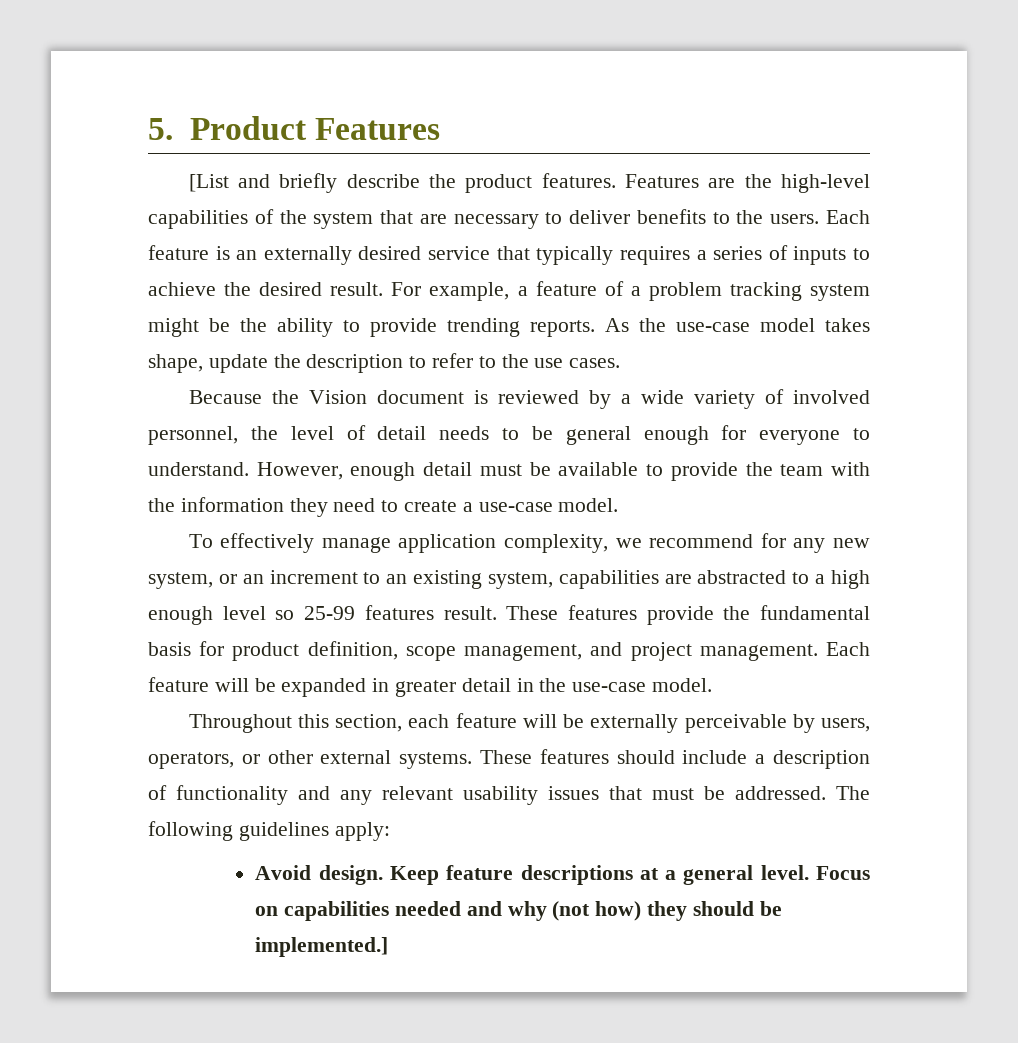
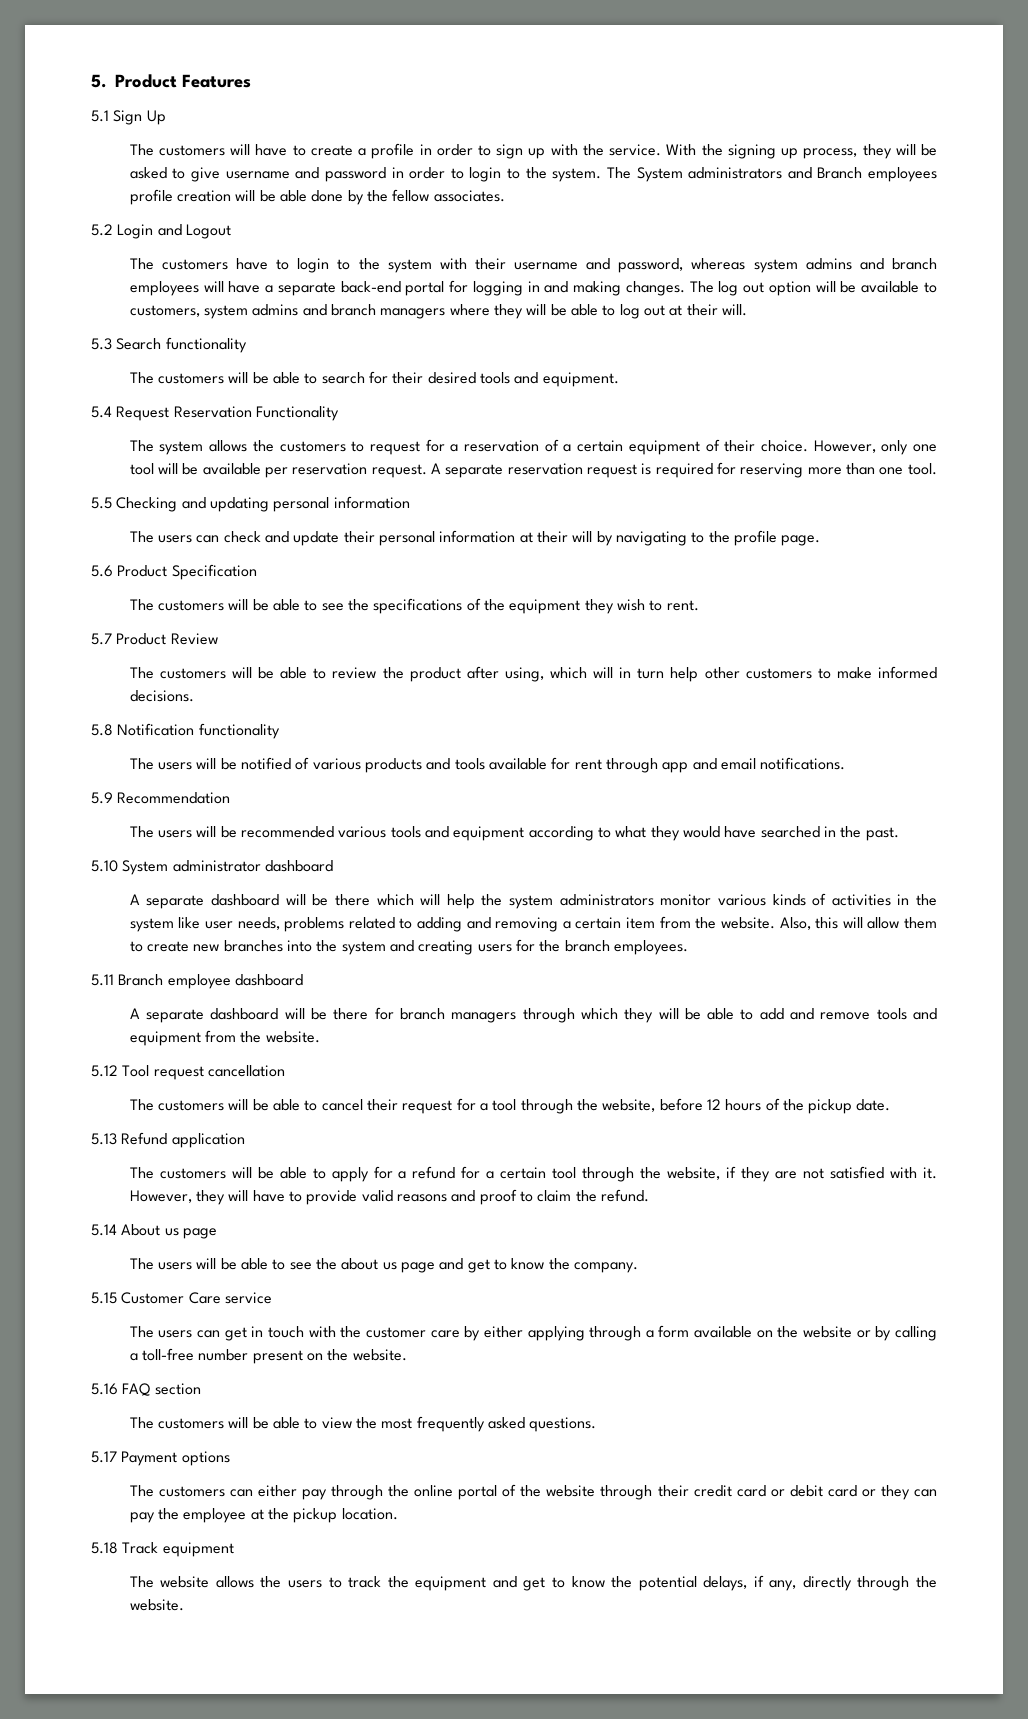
[188,173,870,193] [148,209,870,229] [148,245,871,265] [148,281,870,301] [148,318,870,337] [148,353,621,373] [188,389,870,409] [148,425,871,445] [148,462,871,481] [148,497,619,517] [188,533,870,553] [148,570,870,589] [148,605,870,625] [148,641,870,661] [148,677,713,697] [188,713,870,733] [148,749,870,769] [148,785,870,805] [148,821,390,841] [255,865,870,885] [255,901,782,921] [255,937,389,957] [List and briefly describe the product features. Features are the high-level capabilities of the system that are necessary to deliver benefits to the users. Each feature is an externally desired service that typically requires a series of inputs to achieve the desired result. For example, a feature of a problem tracking system might be the ability to provide trending reports. As the use-case model takes shape, update the description to refer to the use cases. // Because the Vision document is reviewed by a wide variety of involved personnel, the level of detail needs to be general enough for everyone to understand. However, enough detail must be available to provide the team with the information they need to create a use-case model. // To effectively manage application complexity, we recommend for any new system, or an increment to an existing system, capabilities are abstracted to a high enough level so 25-99 features result. These features provide the fundamental basis for product definition, scope management, and project management. Each feature will be expanded in greater detail in the use-case model. // Throughout this section, each feature will be externally perceivable by users, operators, or other external systems. These features should include a description of functionality and any relevant usability issues that must be addressed. The following guidelines apply: // Avoid design. Keep feature descriptions at a general level. Focus on capabilities needed and why (not how) they should be implemented.] -> [91,110,166,125] [129,143,938,159] [129,167,937,182] [129,189,505,205] [91,224,231,239] [129,258,937,273] [129,280,937,296] [129,304,747,319] [91,337,247,353] [129,371,619,387] [91,406,339,421] [129,439,938,455] [129,462,937,478] [91,496,410,512] [129,530,821,546] [91,564,257,580] [129,598,699,614] [91,633,218,645] [129,666,938,682] [129,690,194,702] [91,723,280,739] [129,757,846,773] [91,792,231,804] [129,826,899,841] [91,860,333,875] [129,893,937,909] [129,916,938,932] [129,939,688,955] [91,974,303,989] [129,1007,938,1023] [129,1030,320,1046] [91,1065,285,1080] [129,1098,891,1114] [91,1132,245,1148] [129,1166,938,1182] [129,1189,649,1205] [91,1224,217,1239] [129,1258,638,1273] [91,1292,272,1304] [129,1325,937,1341] [129,1348,407,1364] [91,1383,201,1396] [129,1416,597,1432] [91,1451,230,1466] [129,1484,938,1500] [129,1508,398,1523] [91,1542,234,1557] [129,1575,938,1591] [129,1599,184,1611] 5.1 Sign Up // The customers will have to create a profile in order to sign up with the service. With the signing up process, they will be asked to give username and password in order to login to the system. The System administrators and Branch employees profile creation will be able done by the fellow associates. // 5.2 Login and Logout // The customers have to login to the system with their username and password, whereas system admins and branch employees will have a separate back-end portal for logging in and making changes. The log out option will be available to customers, system admins and branch managers where they will be able to log out at their will. // 5.3 Search functionality // The customers will be able to search for their desired tools and equipment. // 5.4 Request Reservation Functionality // The system allows the customers to request for a reservation of a certain equipment of their choice. However, only one tool will be available per reservation request. A separate reservation request is required for reserving more than one tool. // 5.5 Checking and updating personal information // The users can check and update their personal information at their will by navigating to the profile page. // 5.6 Product Specification // The customers will be able to see the specifications of the equipment they wish to rent. // 5.7 Product Review // The customers will be able to review the product after using, which will in turn help other customers to make informed decisions. // 5.8 Notification functionality // The users will be notified of various products and tools available for rent through app and email notifications. // 5.9 Recommendation // The users will be recommended various tools and equipment according to what they would have searched in the past. // 5.10 System administrator dashboard // A separate dashboard will be there which will help the system administrators monitor various kinds of activities in the system like user needs, problems related to adding and removing a certain item from the website. Also, this will allow them to create new branches into the system and creating users for the branch employees. // 5.11 Branch employee dashboard // A separate dashboard will be there for branch managers through which they will be able to add and remove tools and equipment from the website. // 5.12 Tool request cancellation // The customers will be able to cancel their request for a tool through the website, before 12 hours of the pickup date. // 5.13 Refund application // The customers will be able to apply for a refund for a certain tool through the website, if they are not satisfied with it. However, they will have to provide valid reasons and proof to claim the refund. // 5.14 About us page // The users will be able to see the about us page and get to know the company. // 5.15 Customer Care service // The users can get in touch with the customer care by either applying through a form available on the website or by calling a toll-free number present on the website. // 5.16 FAQ section // The customers will be able to view the most frequently asked questions. // 5.17 Payment options // The customers can either pay through the online portal of the website through their credit card or debit card or they can pay the employee at the pickup location. // 5.18 Track equipment // The website allows the users to track the equipment and get to know the potential delays, if any, directly through the website.

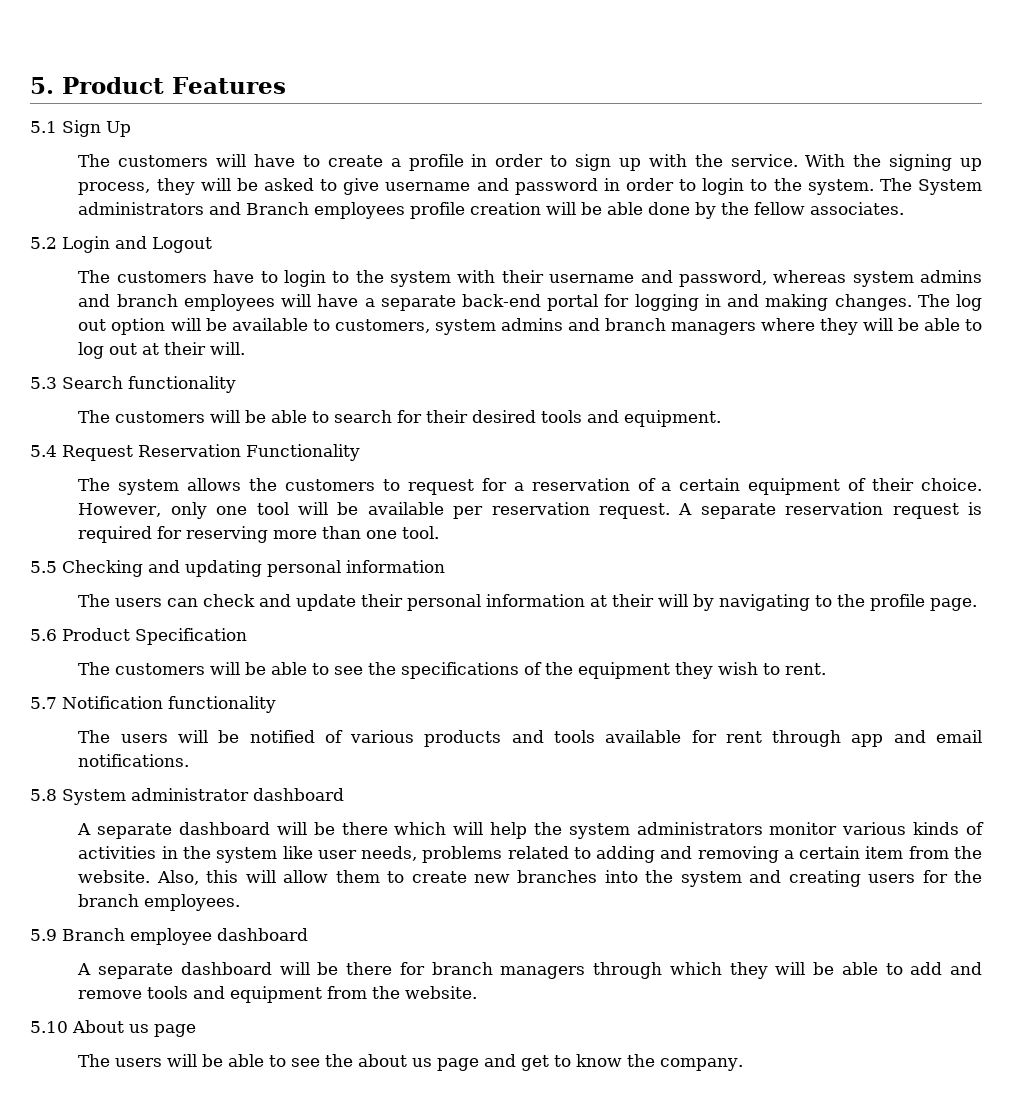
[116,633,218,645] [129,666,938,682] [129,690,194,702] [91,724,113,736] Product Review // The customers will be able to review the product after using, which will in turn help other customers to make informed decisions. // 5.8 -> (57, 703) none
[91,792,231,804] [129,826,899,841] [91,860,118,872] 5.9 Recommendation // The users will be recommended various tools and equipment according to what they would have searched in the past. // 5.10 -> [30,789,57,801] 5.8
[91,974,114,986] 5.11 -> [30,929,57,941] 5.9
[91,1065,285,1080] [129,1098,891,1114] [91,1132,245,1148] [129,1166,938,1182] [129,1189,649,1205] [91,1224,117,1236] 5.12 Tool request cancellation // The customers will be able to cancel their request for a tool through the website, before 12 hours of the pickup date. // 5.13 Refund application // The customers will be able to apply for a refund for a certain tool through the website, if they are not satisfied with it. However, they will have to provide valid reasons and proof to claim the refund. // 5.14 -> [30,1021,68,1033] 5.10
[91,1292,272,1304] [129,1325,937,1341] [129,1348,407,1364] [91,1383,201,1396] [129,1416,597,1432] [91,1451,230,1466] [129,1484,938,1500] [129,1508,398,1523] [91,1542,234,1557] [129,1575,938,1591] [129,1599,184,1611] // 5.15 Customer Care service // The users can get in touch with the customer care by either applying through a form available on the website or by calling a toll-free number present on the website. // 5.16 FAQ section // The customers will be able to view the most frequently asked questions. // 5.17 Payment options // The customers can either pay through the online portal of the website through their credit card or debit card or they can pay the employee at the pickup location. // 5.18 Track equipment // The website allows the users to track the equipment and get to know the potential delays, if any, directly through the website. -> (744, 1064) none

